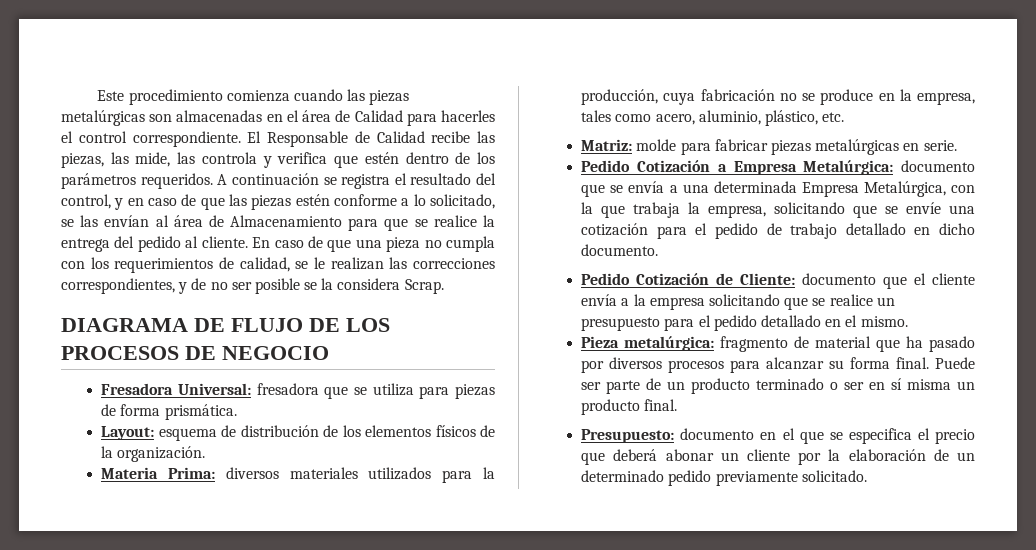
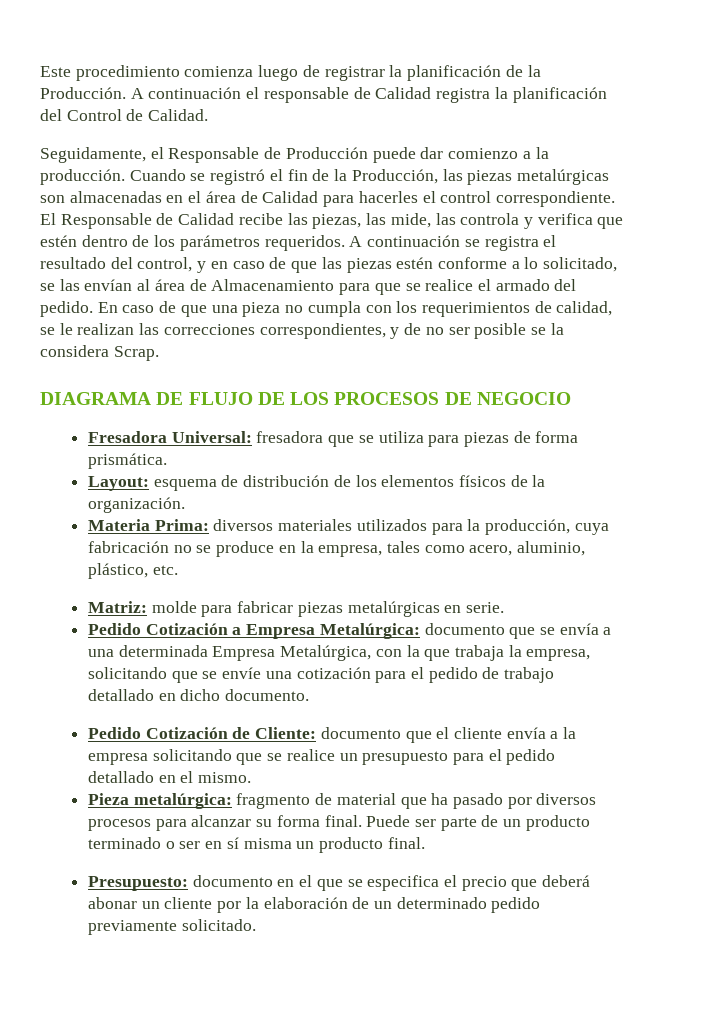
[294,89,344,101] cuando -> [258,65,541,81] [40,87,607,103] [40,109,209,121] [40,147,549,163] [40,169,438,185] luego de registrar la planificación de la Producción. A continuación el responsable de Calidad registra la planificación del Control de Calidad. // Seguidamente, el Responsable de Producción puede dar comienzo a la producción. Cuando se registró el fin de la Producción,
[483,215,496,227] [61,236,248,252] la entrega del pedido al cliente. -> [477,279,577,291] [40,301,93,317] el armado del pedido.

